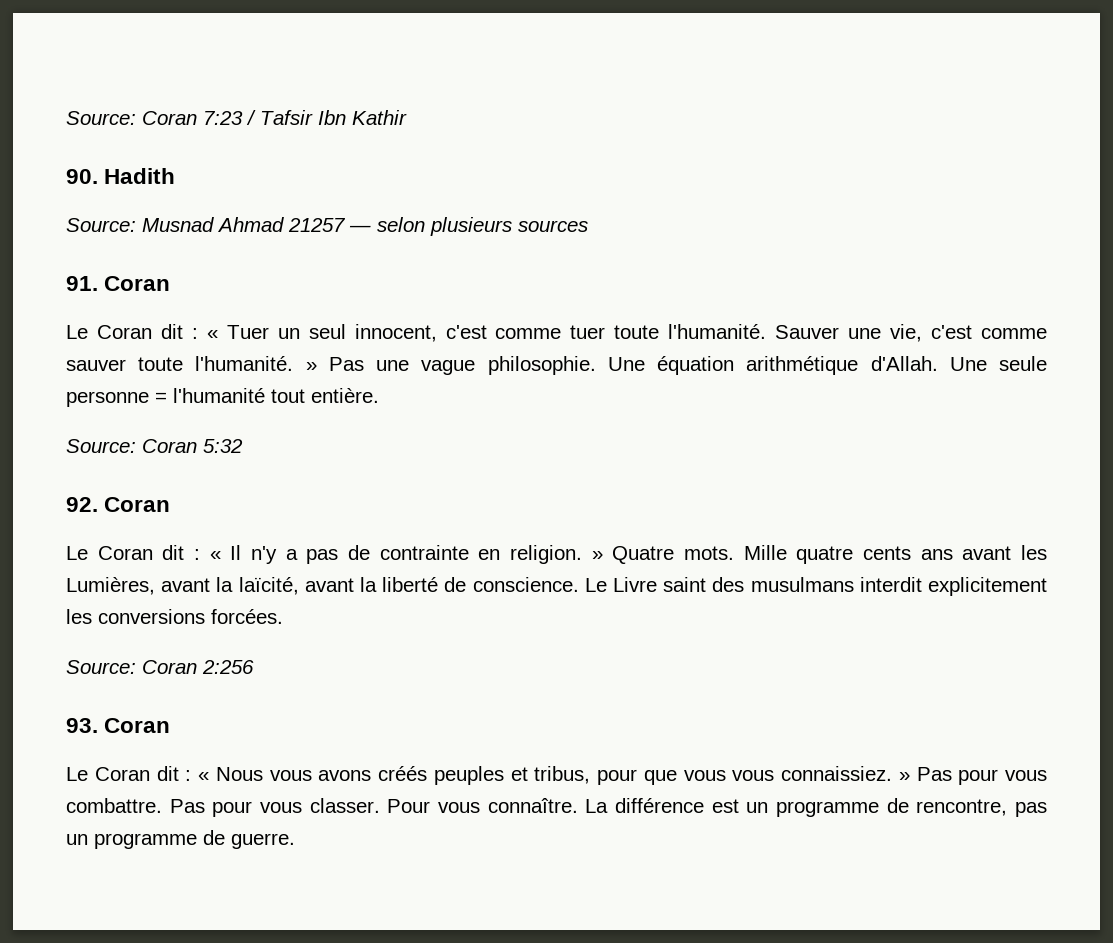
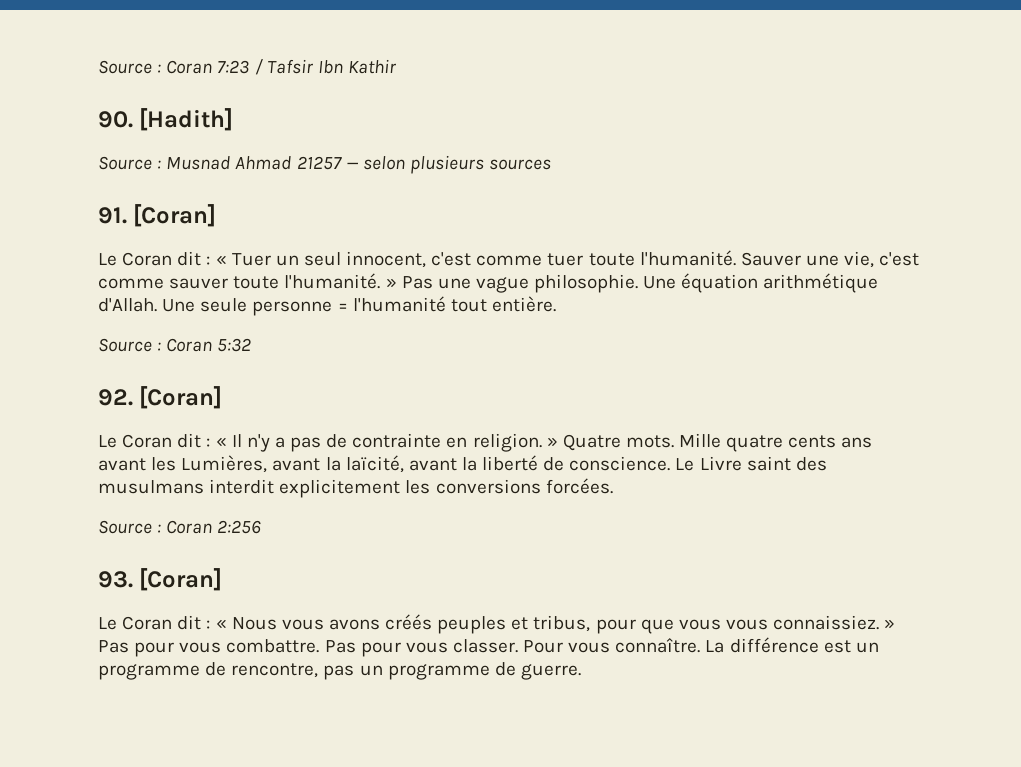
[66,111,136,125] Source: -> [98,60,162,74] Source :
[104,168,176,184] [66,218,136,232] Hadith // Source: -> [139,108,234,131] [98,156,162,170] [Hadith] // Source :
[104,276,171,291] Coran -> [133,204,217,227] [Coran]
[66,439,136,453] Source: -> [98,338,162,352] Source :
[104,497,171,512] Coran -> [139,386,223,409] [Coran]
[66,660,136,674] Source: -> [98,520,162,534] Source :
[104,718,171,733] Coran -> [139,568,223,591] [Coran]

